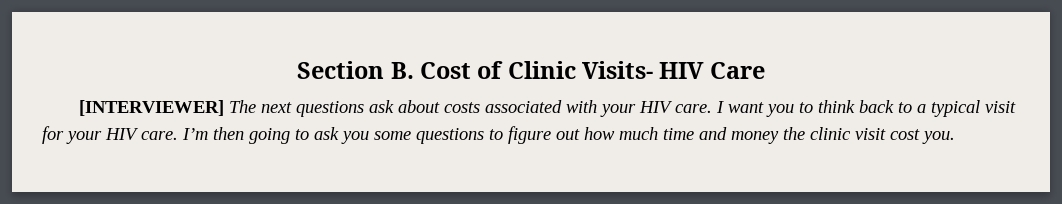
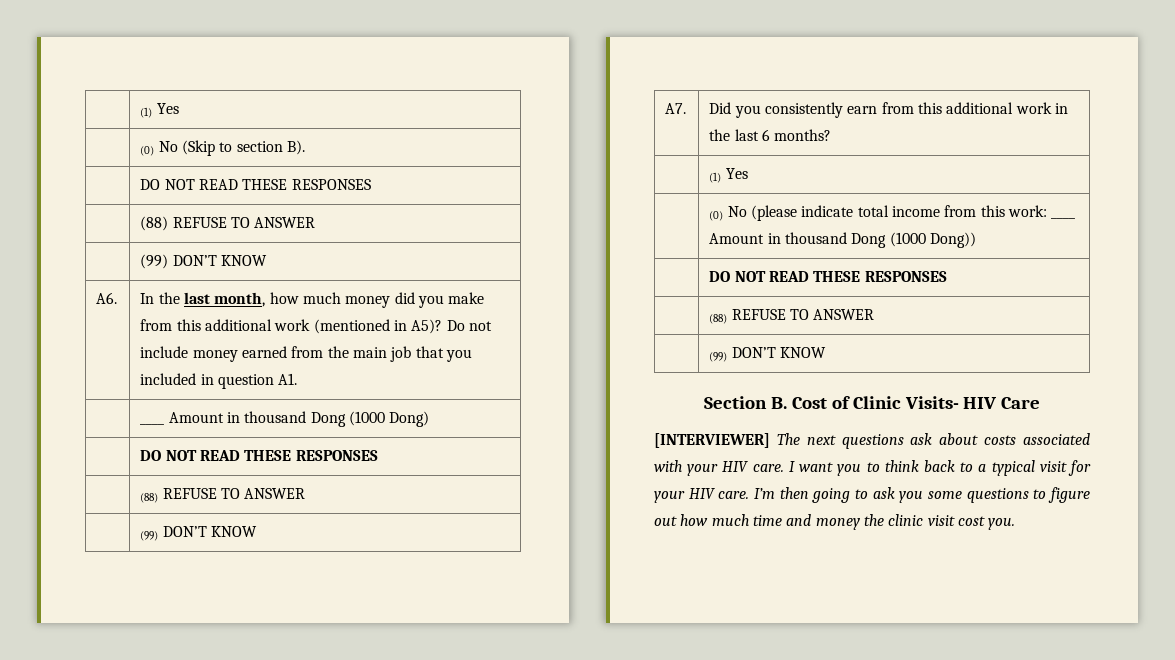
(297, 70) none -> [140,103,179,118] [140,140,306,156] [140,179,371,190] [140,216,316,231] [140,254,268,269] [96,292,118,304] [140,292,485,308] [140,319,492,334] [140,346,472,362] [140,373,298,389] [140,423,165,425] [168,411,430,427] [140,450,378,461] [140,488,306,503] [140,526,258,541] [665,103,687,114] [709,102,1068,118] [709,129,832,141] [709,168,748,183] [709,205,1047,221] [1051,217,1076,219] [709,232,977,248] [709,271,947,282] [709,309,875,324] [709,347,827,362] | (1) Yes // | (0) No (Skip to section B). // | DO NOT READ THESE RESPONSES // | (88) REFUSE TO ANSWER // | (99) DON’T KNOW // A6. | In the last month, how much money did you make from this additional work (mentioned in A5)? Do not include money earned from the main job that you included in question A1. // | ____ Amount in thousand Dong (1000 Dong) // | DO NOT READ THESE RESPONSES // | (88) REFUSE TO ANSWER // | (99) DON’T KNOW // A7. | Did you consistently earn from this additional work in the last 6 months? // | (1) Yes // | (0) No (please indicate total income from this work: ____ Amount in thousand Dong (1000 Dong)) // | DO NOT READ THESE RESPONSES // | (88) REFUSE TO ANSWER // | (99) DON’T KNOW //

